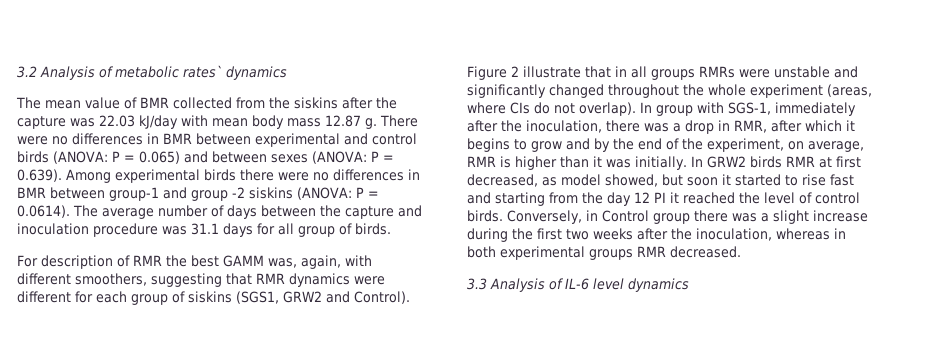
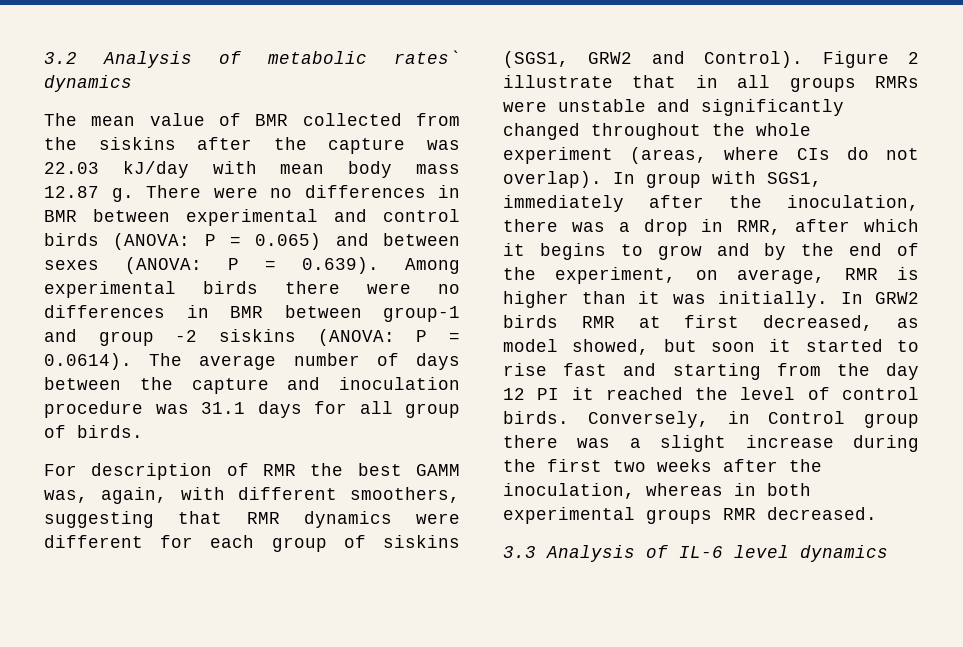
[728,102,771,115] SGS-1, -> [767,172,822,187] SGS1,

